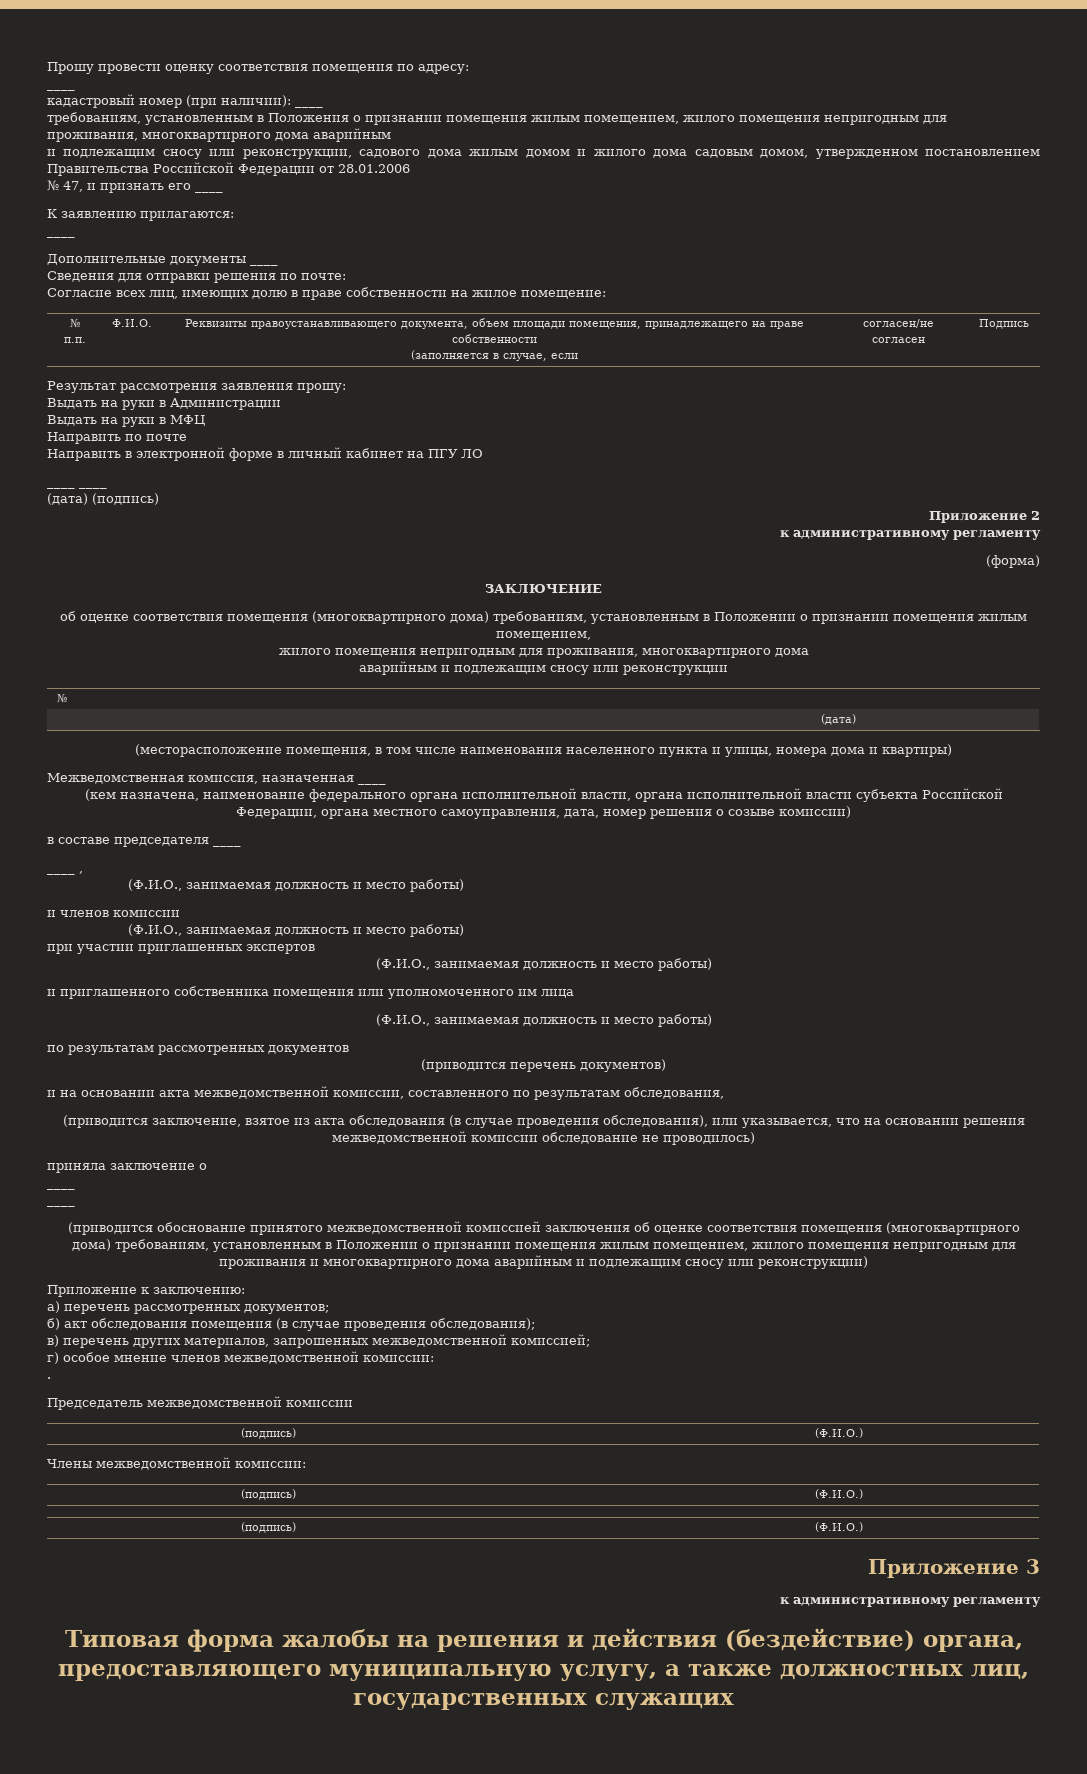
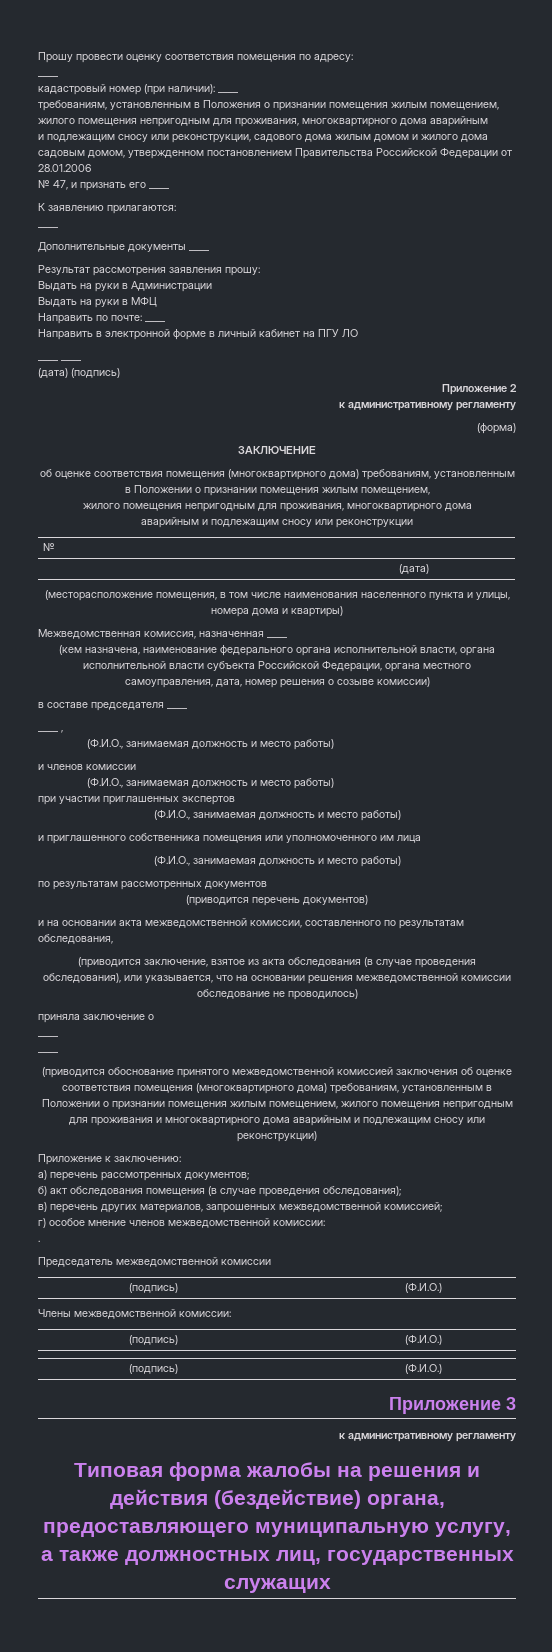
[47,271,346,283] [47,287,606,300] [69,318,80,328] [63,337,86,343] [111,319,152,327] [185,318,805,329] [452,334,537,343] [411,350,578,361] [862,319,934,328] [871,337,925,343] [979,319,1029,329] // Сведения для отправки решения по почте: // Согласие всех лиц, имеющих долю в праве собственности на жилое помещение: // № п.п. | Ф.И.О. | Реквизиты правоустанавливающего документа, объем площади помещения, принадлежащего на праве собственности // (заполняется в случае, если | согласен/не согласен | Подпись -> (209, 250) none
[146,434,187,441] почте -> [111,315,142,321] [145,321,165,322] почте: ____

